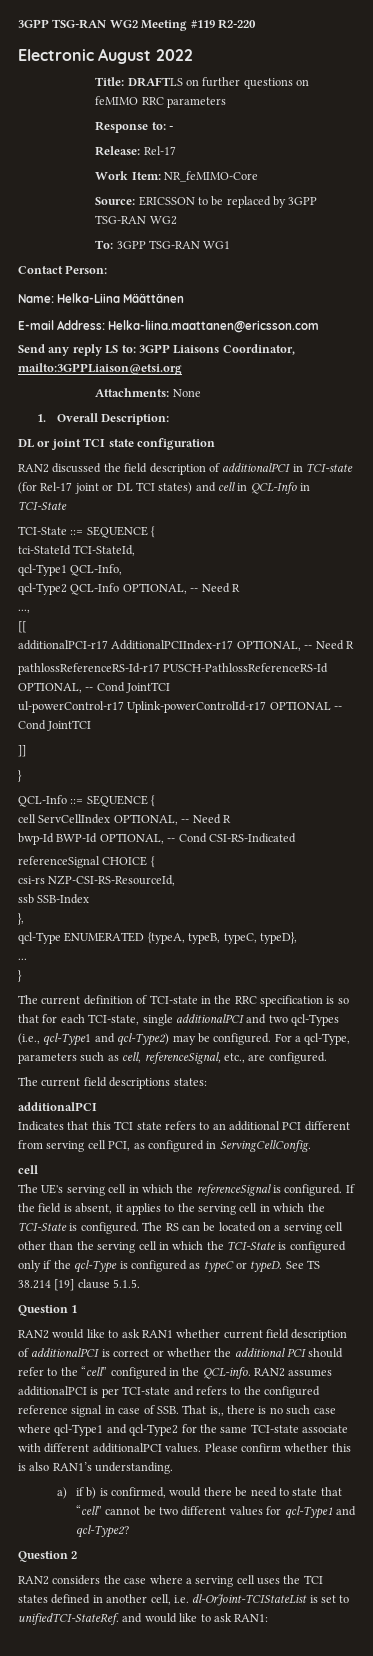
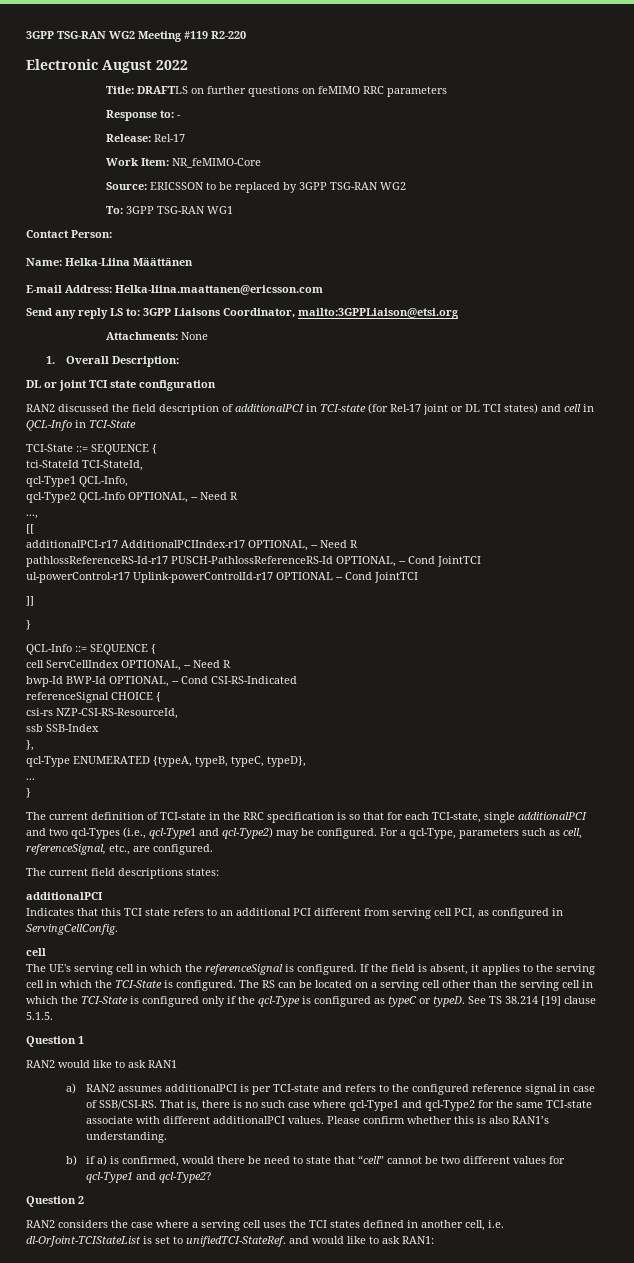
[176,1329,348,1341] [18,1348,344,1358] [18,1366,251,1379] whether current field description of additionalPCI is correct or whether the additional PCI should refer to the “cell” configured in the QCL-info. -> [66,1083,77,1094] // a)
[156,1405,224,1416] SSB. That is,, -> [99,1100,200,1111] SSB/CSI-RS. That is,
[56,1487,97,1499] a) if b) -> [66,1155,108,1166] b) if a)

